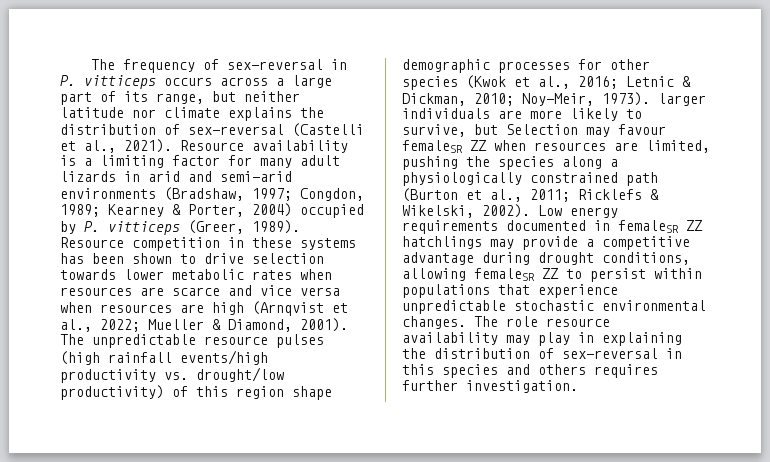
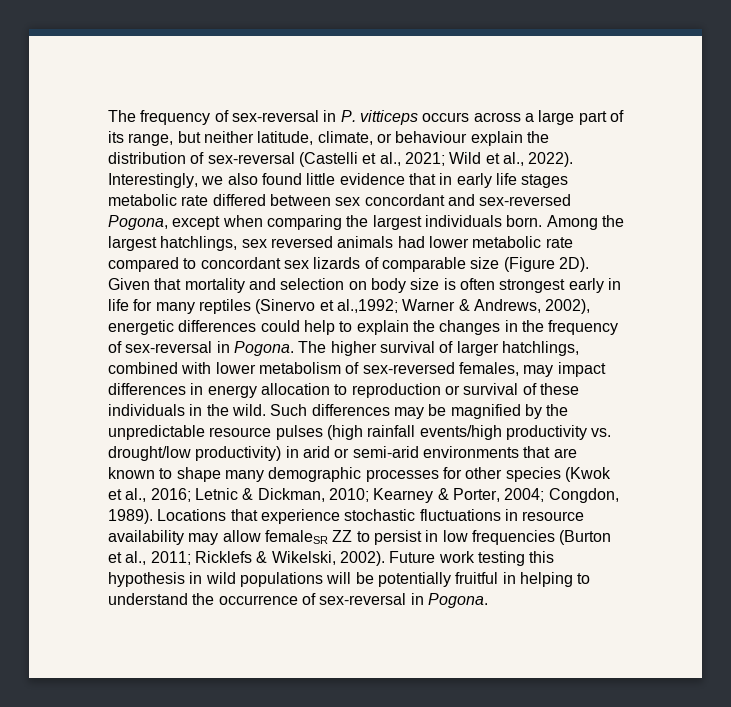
[60,107,292,121] latitude nor climate explains -> [257,131,523,146] latitude, climate, or behaviour explain
[124,139,348,153] [60,155,340,168] [60,171,292,182] [60,187,364,201] [60,203,364,218] [60,220,300,235] [60,237,356,251] [60,253,324,264] [60,269,332,280] [60,285,340,296] [60,301,348,316] [60,318,348,332] [60,334,84,345] 2021). Resource availability is a limiting factor for many adult lizards in arid and semi-arid environments (Bradshaw, 1997; Congdon, 1989; Kearney & Porter, 2004) occupied by P. vitticeps (Greer, 1989). Resource competition in these systems has been shown to drive selection towards lower metabolic rates when resources are scarce and vice versa when resources are high (Arnqvist et al., 2022; Mueller & Diamond, 2001). The -> [404,152,574,167] [108,173,569,188] [108,194,572,206] [108,215,624,230] [108,236,573,251] [108,257,589,272] [108,278,621,293] [108,299,591,314] [108,320,619,335] [108,341,579,356] [108,362,606,377] [108,383,579,398] [108,404,569,419] 2021; Wild et al., 2022). Interestingly, we also found little evidence that in early life stages metabolic rate differed between sex concordant and sex-reversed Pogona, except when comparing the largest individuals born. Among the largest hatchlings, sex reversed animals had lower metabolic rate compared to concordant sex lizards of comparable size (Figure 2D). Given that mortality and selection on body size is often strongest early in life for many reptiles (Sinervo et al.,1992; Warner & Andrews, 2002), energetic differences could help to explain the changes in the frequency of sex-reversal in Pogona. The higher survival of larger hatchlings, combined with lower metabolism of sex-reversed females, may impact differences in energy allocation to reproduction or survival of these individuals in the wild. Such differences may be magnified by the
[172,386,332,400] of this region shape -> [285,446,577,458] [108,467,264,482] in arid or semi-arid environments that are known to shape many
[522,92,706,106] [402,108,642,121] [402,124,666,137] [402,140,710,153] [402,156,618,170] [402,172,658,186] Noy-Meir, 1973). larger individuals are more likely to survive, but Selection may favour femaleSR ZZ when resources are limited, pushing the species along a physiologically constrained path -> [373,488,619,503] [108,509,585,524] [108,530,555,545] Kearney & Porter, 2004; Congdon, 1989). Locations that experience stochastic fluctuations in resource availability may allow femaleSR ZZ to persist in low frequencies
[538,205,618,218] [402,220,703,234] [402,236,690,250] [402,252,690,265] [402,268,702,282] [402,284,618,298] [402,300,706,314] [402,316,610,329] [402,332,682,346] [402,348,682,359] [402,364,658,378] [402,380,578,393] Low energy requirements documented in femaleSR ZZ hatchlings may provide a competitive advantage during drought conditions, allowing femaleSR ZZ to persist within populations that experience unpredictable stochastic environmental changes. The role resource availability may play in explaining the distribution of sex-reversal in this species and others requires further investigation. -> [389,551,555,566] [108,572,591,587] [108,593,488,608] Future work testing this hypothesis in wild populations will be potentially fruitful in helping to understand the occurrence of sex-reversal in Pogona.

